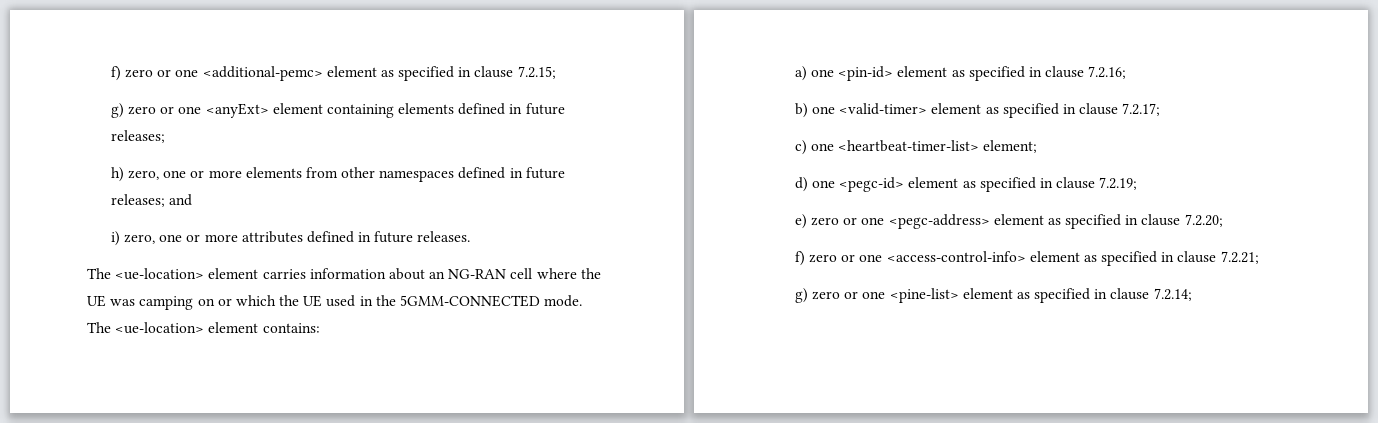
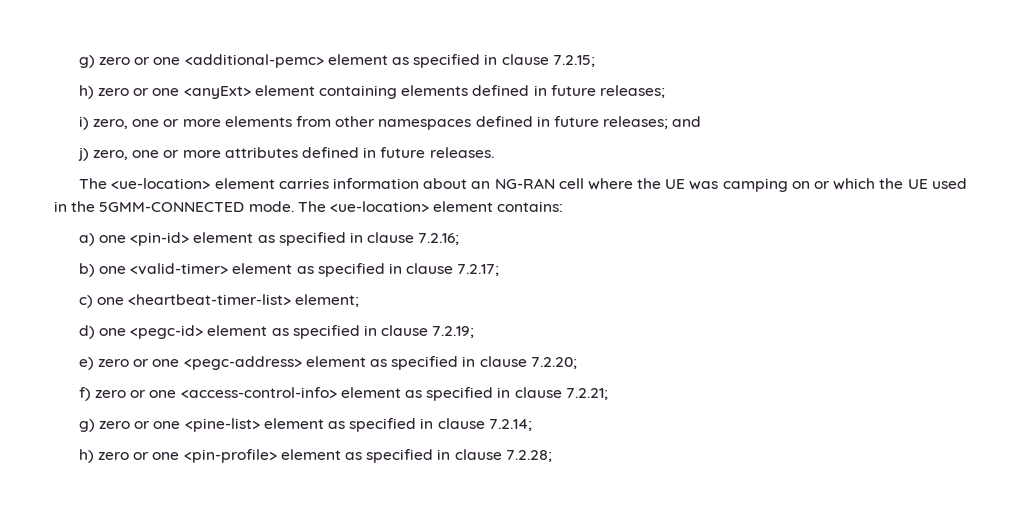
[110,66,121,81] f) -> [78,55,95,68] g)
[110,103,124,118] g) -> [78,85,94,99] h)
[110,167,124,182] h) -> [78,116,89,130] i)
[110,231,120,246] i) -> [77,147,89,161] j)
(1192, 294) none -> [78,449,552,463] // h) zero or one <pin-profile> element as specified in clause 7.2.28;

